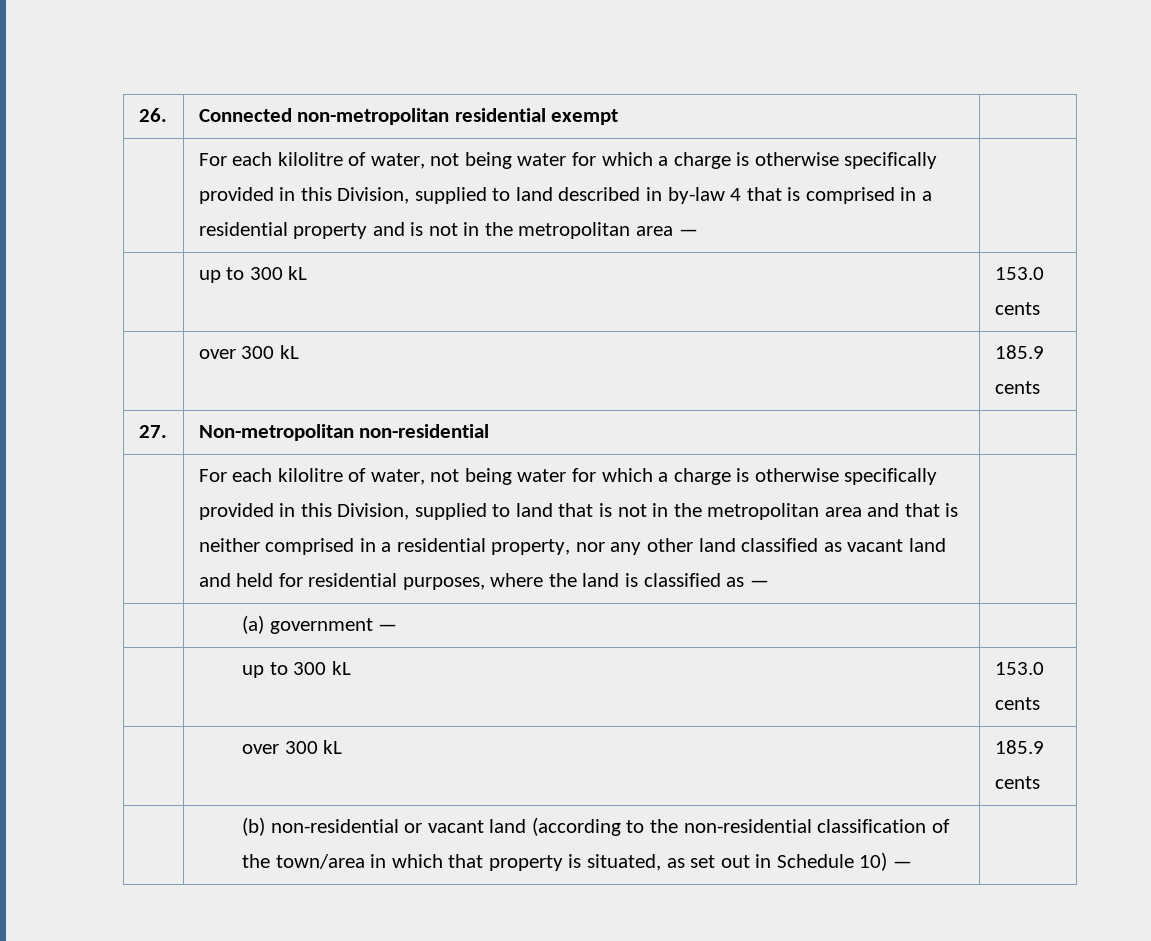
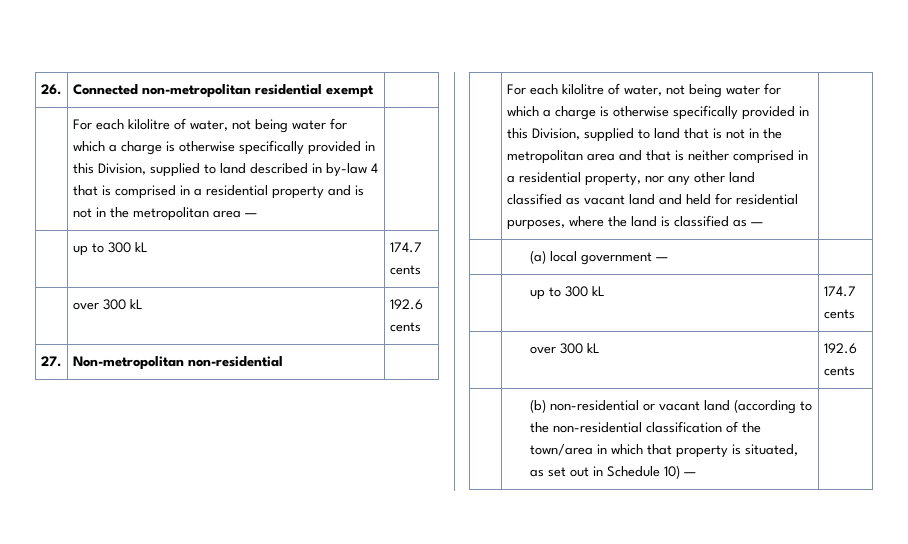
[994,267,1044,280] [994,302,1040,315] [198,345,299,359] [994,345,1044,359] 153.0 cents // | over 300 kL | 185.9 -> [389,242,422,253] [389,265,421,275] [72,299,143,310] [389,299,423,310] 174.7 cents // | over 300 kL | 192.6
(265, 624) none -> [550,251,578,262] local
[994,662,1044,675] [994,697,1040,710] [242,740,343,754] [994,740,1044,754] 153.0 cents // | over 300 kL | 185.9 -> [823,286,856,297] [823,309,855,319] [530,343,601,354] [823,343,857,354] 174.7 cents // | over 300 kL | 192.6

